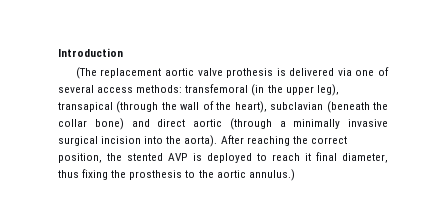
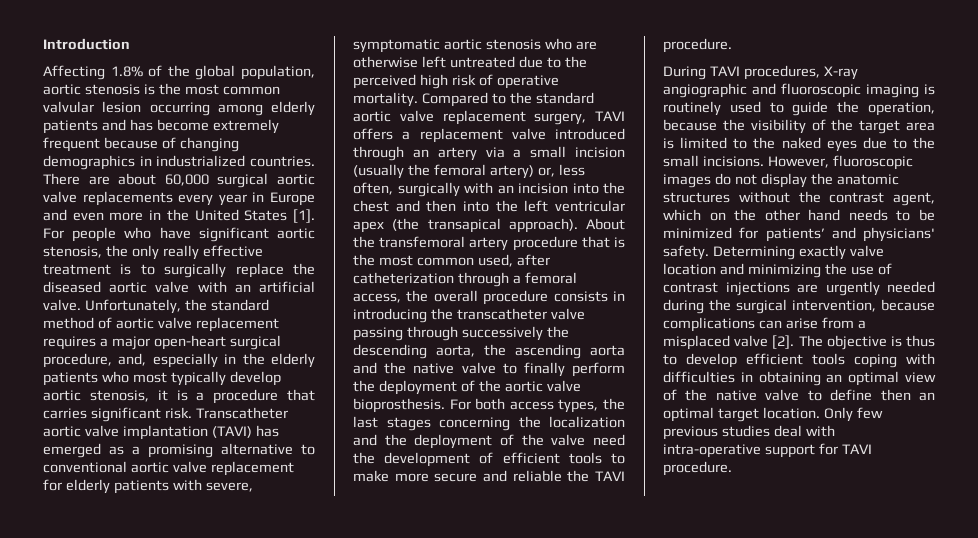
[75,67,389,79] [58,84,339,96] [58,101,389,113] [58,118,388,130] [58,135,347,147] [58,152,388,163] [58,169,295,181] (The replacement aortic valve prothesis is delivered via one of several access methods: transfemoral (in the upper leg), transapical (through the wall of the heart), subclavian (beneath the collar bone) and direct aortic (through a minimally invasive surgical incision into the aorta). After reaching the correct position, the stented AVP is deployed to reach it final diameter, thus fixing the prosthesis to the aortic annulus.) -> [43,65,315,80] [43,83,280,95] [43,101,315,116] [43,119,279,134] [43,137,239,152] [43,155,315,170] [43,173,315,188] [43,191,315,206] [43,209,316,223] [43,227,315,242] [43,245,263,260] [43,263,315,278] [43,281,315,293] [43,299,269,314] [43,317,279,332] [43,335,281,350] [43,353,315,368] [43,371,281,386] [43,389,315,404] [43,407,288,422] [43,425,279,440] [43,443,315,458] [43,461,294,476] [43,479,253,494] [353,38,597,53] [353,56,587,68] [353,74,559,89] [353,92,594,107] [353,110,625,125] [353,128,625,143] [353,146,625,161] [353,164,585,179] [353,182,625,197] [353,200,625,212] [353,218,625,233] [353,236,625,251] [353,254,550,267] [353,272,577,287] [353,290,625,305] [353,308,585,323] [353,326,569,341] [353,344,625,359] [353,362,625,377] [353,380,581,395] [353,398,625,413] [353,416,625,431] [353,434,625,449] [353,452,625,467] [353,470,625,482] [663,38,732,53] [663,65,858,80] [663,83,935,98] [663,101,935,116] [663,119,935,134] [663,137,935,152] [663,155,913,170] [663,173,899,188] [663,191,935,206] [663,209,935,221] [663,227,935,242] [663,245,884,260] [663,263,892,278] [663,281,935,296] [663,299,935,314] [663,317,866,332] [663,335,935,350] [663,353,935,368] [663,371,936,386] [663,389,935,401] [663,407,883,422] [663,425,835,440] [663,443,872,458] [663,461,732,476] Affecting 1.8% of the global population, aortic stenosis is the most common valvular lesion occurring among elderly patients and has become extremely frequent because of changing demographics in industrialized countries. There are about 60,000 surgical aortic valve replacements every year in Europe and even more in the United States [1]. For people who have significant aortic stenosis, the only really effective treatment is to surgically replace the diseased aortic valve with an artificial valve. Unfortunately, the standard method of aortic valve replacement requires a major open-heart surgical procedure, and, especially in the elderly patients who most typically develop aortic stenosis, it is a procedure that carries significant risk. Transcatheter aortic valve implantation (TAVI) has emerged as a promising alternative to conventional aortic valve replacement for elderly patients with severe, symptomatic aortic stenosis who are otherwise left untreated due to the perceived high risk of operative mortality. Compared to the standard aortic valve replacement surgery, TAVI offers a replacement valve introduced through an artery via a small incision (usually the femoral artery) or, less often, surgically with an incision into the chest and then into the left ventricular apex (the transapical approach). About the transfemoral artery procedure that is the most common used, after catheterization through a femoral access, the overall procedure consists in introducing the transcatheter valve passing through successively the descending aorta, the ascending aorta and the native valve to finally perform the deployment of the aortic valve bioprosthesis. For both access types, the last stages concerning the localization and the deployment of the valve need the development of efficient tools to make more secure and reliable the TAVI procedure. // During TAVI procedures, X-ray angiographic and fluoroscopic imaging is routinely used to guide the operation, because the visibility of the target area is limited to the naked eyes due to the small incisions. However, fluoroscopic images do not display the anatomic structures without the contrast agent, which on the other hand needs to be minimized for patients’ and physicians' safety. Determining exactly valve location and minimizing the use of contrast injections are urgently needed during the surgical intervention, because complications can arise from a misplaced valve [2]. The objective is thus to develop efficient tools coping with difficulties in obtaining an optimal view of the native valve to define then an optimal target location. Only few previous studies deal with intra-operative support for TAVI procedure.

